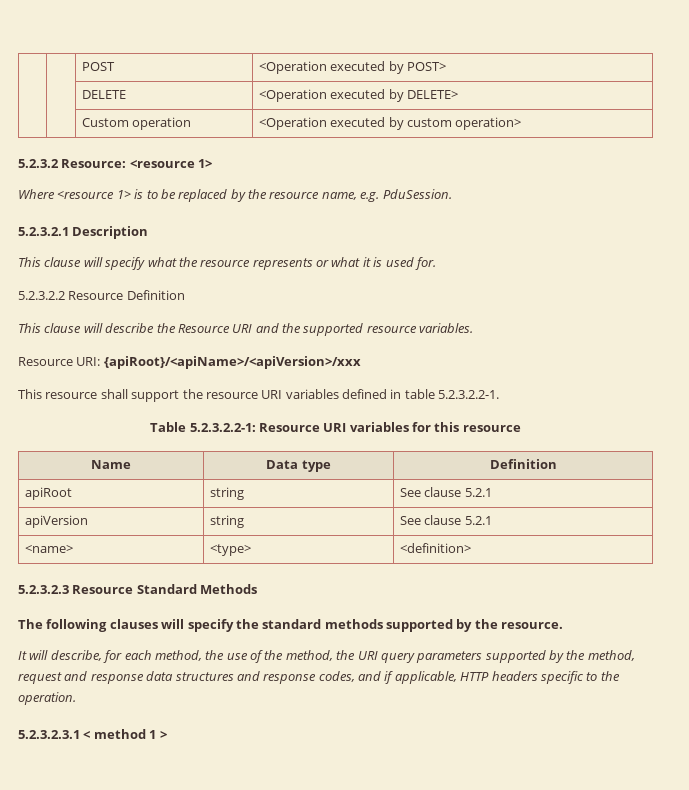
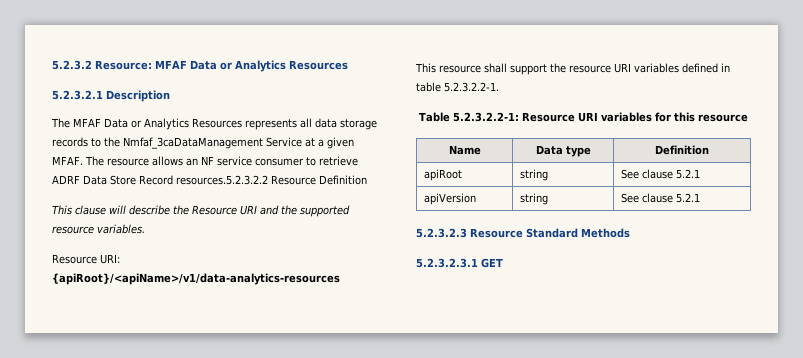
[81,62,115,71] [258,61,447,74] [81,90,126,99] [258,89,459,102] [81,117,192,130] [258,117,522,130] [18,159,213,168] [18,189,452,202] [18,226,149,239] [18,257,436,270] [18,291,65,300] | | POST | <Operation executed by POST> // | | DELETE | <Operation executed by DELETE> // | | Custom operation | <Operation executed by custom operation> // 5.2.3.2 Resource: <resource 1> // Where <resource 1> is to be replaced by the resource name, e.g. PduSession. // 5.2.3.2.1 Description // This clause will specify what the resource represents or what it is used for. // 5.2.3.2.2 -> [52,60,348,72] [52,90,170,102] [51,118,377,130] [52,137,354,149] [52,156,358,166] [52,175,268,185] 5.2.3.2 Resource: MFAF Data or Analytics Resources // 5.2.3.2.1 Description // The MFAF Data or Analytics Resources represents all data storage records to the Nmfaf_3caDataManagement Service at a given MFAF. The resource allows an NF service consumer to retrieve ADRF Data Store Record resources.5.2.3.2.2
[103,356,361,369] {apiRoot}/<apiName>/<apiVersion>/xxx -> [52,273,340,285] {apiRoot}/<apiName>/v1/data-analytics-resources
[24,545,73,553] [209,544,251,556] [399,543,471,553] // <name> | <type> | <definition> -> (700, 198) none
[18,619,564,632] [18,650,635,663] [18,671,620,684] [18,692,76,705] [18,729,167,739] The following clauses will specify the standard methods supported by the resource. // It will describe, for each method, the use of the method, the URI query parameters supported by the method, request and response data structures and response codes, and if applicable, HTTP headers specific to the operation. // 5.2.3.2.3.1 < method 1 > -> [416,258,503,268] 5.2.3.2.3.1 GET

